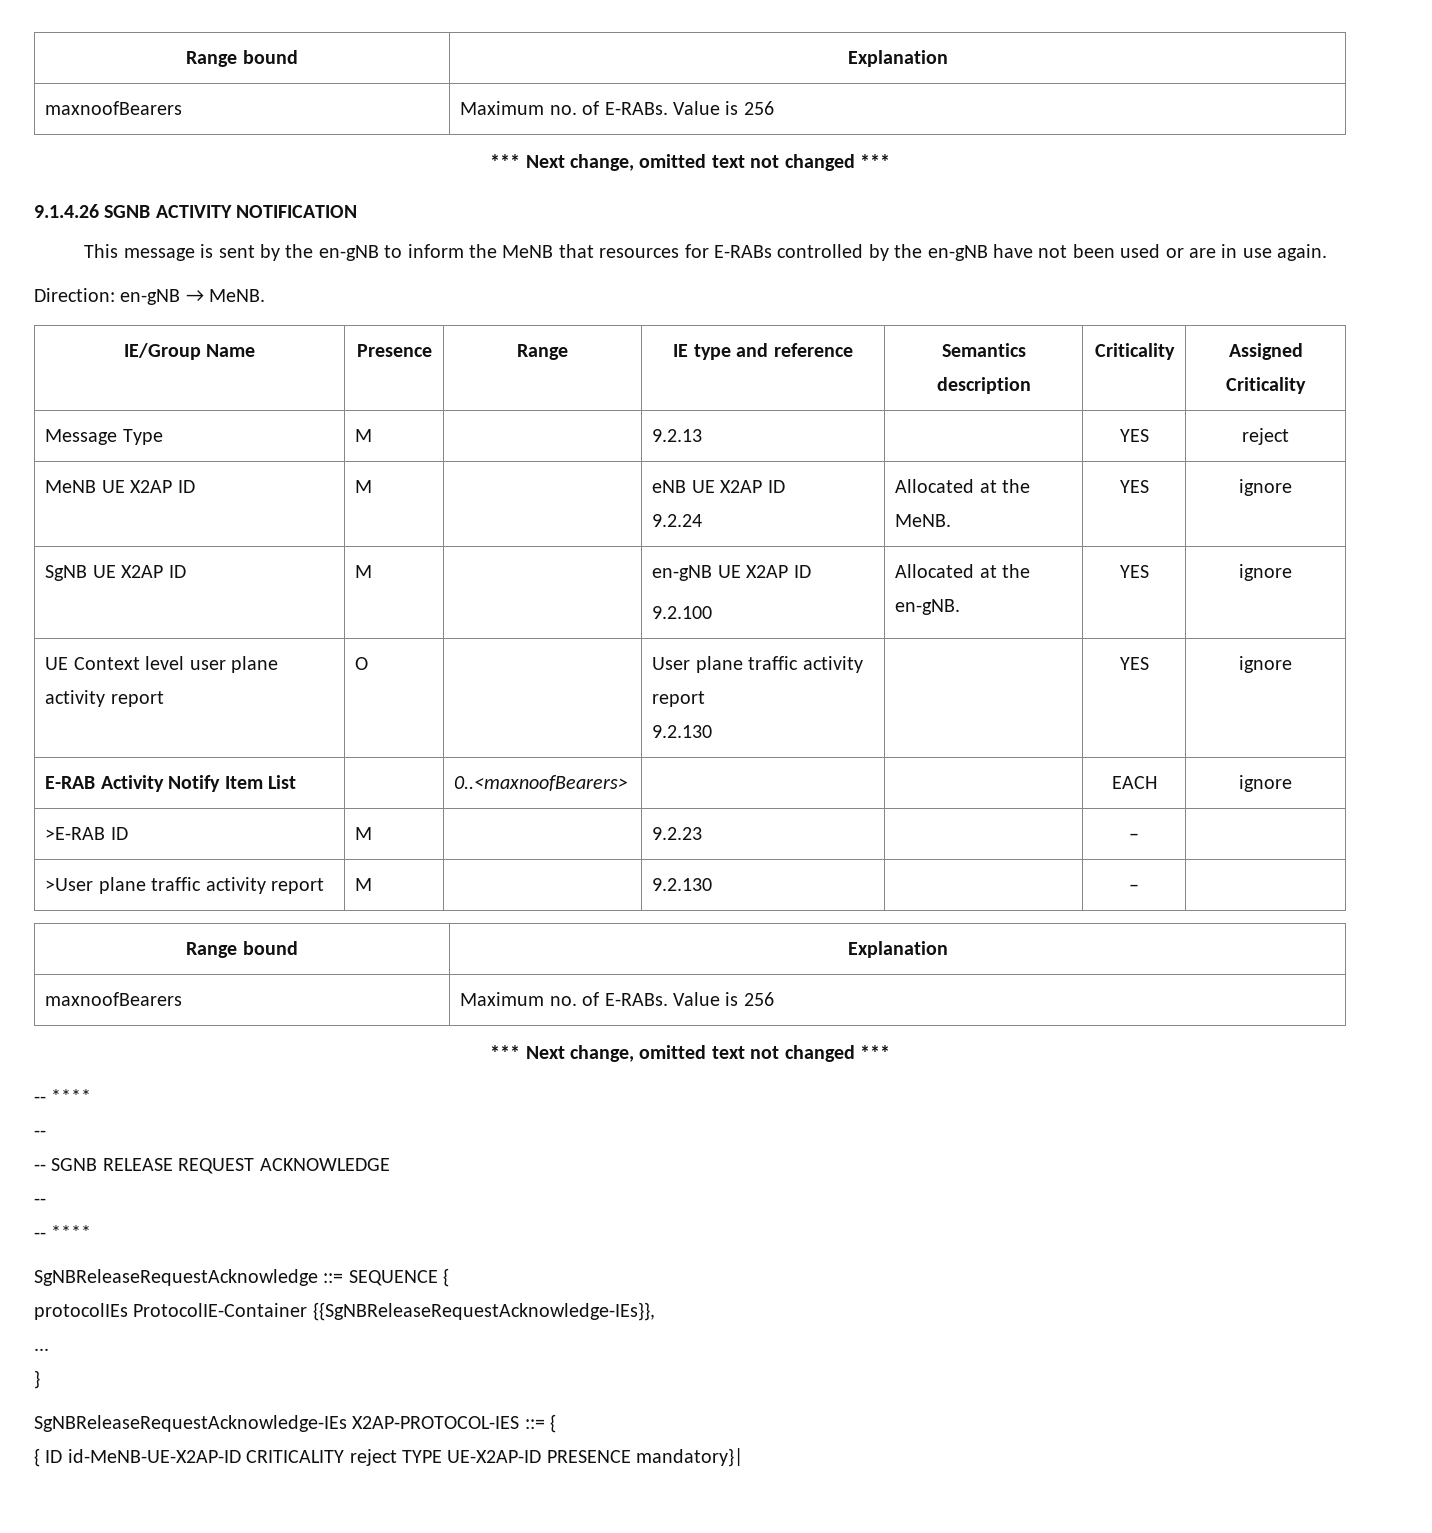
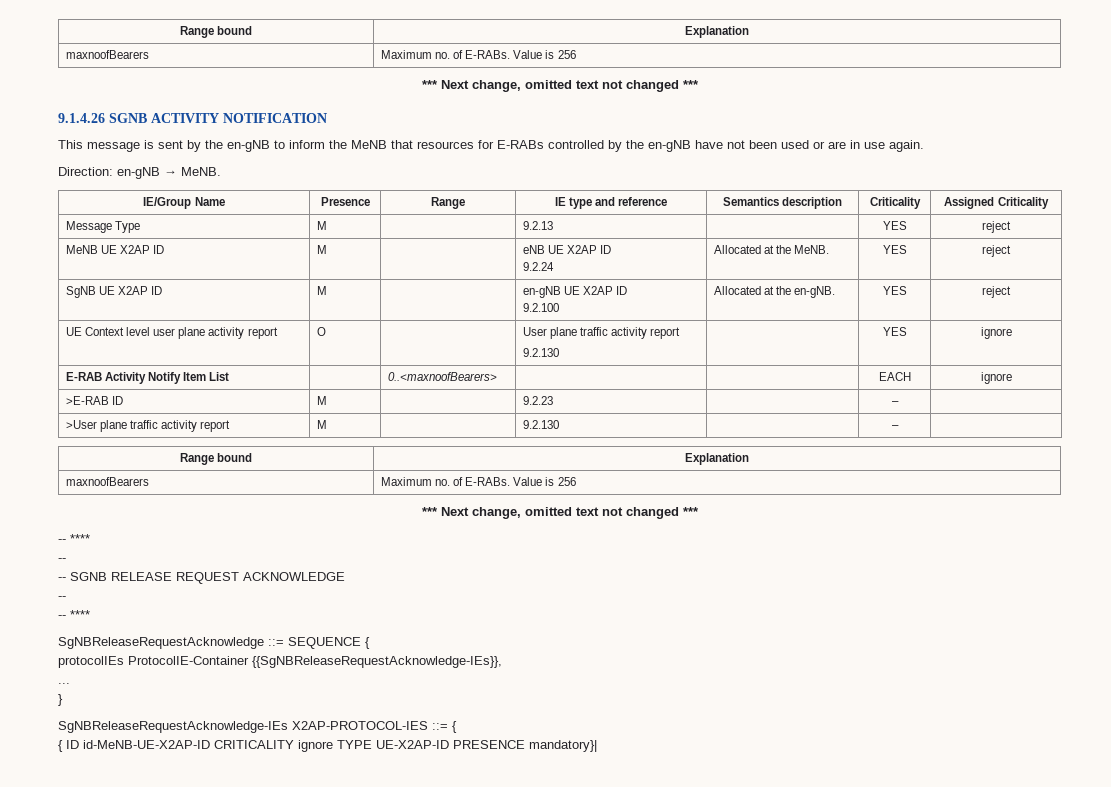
[1239,479,1292,496] ignore -> [982,245,1011,257] reject
[1239,564,1292,581] ignore -> [982,286,1011,298] reject
[349,1449,397,1466] reject -> [298,740,333,752] ignore

